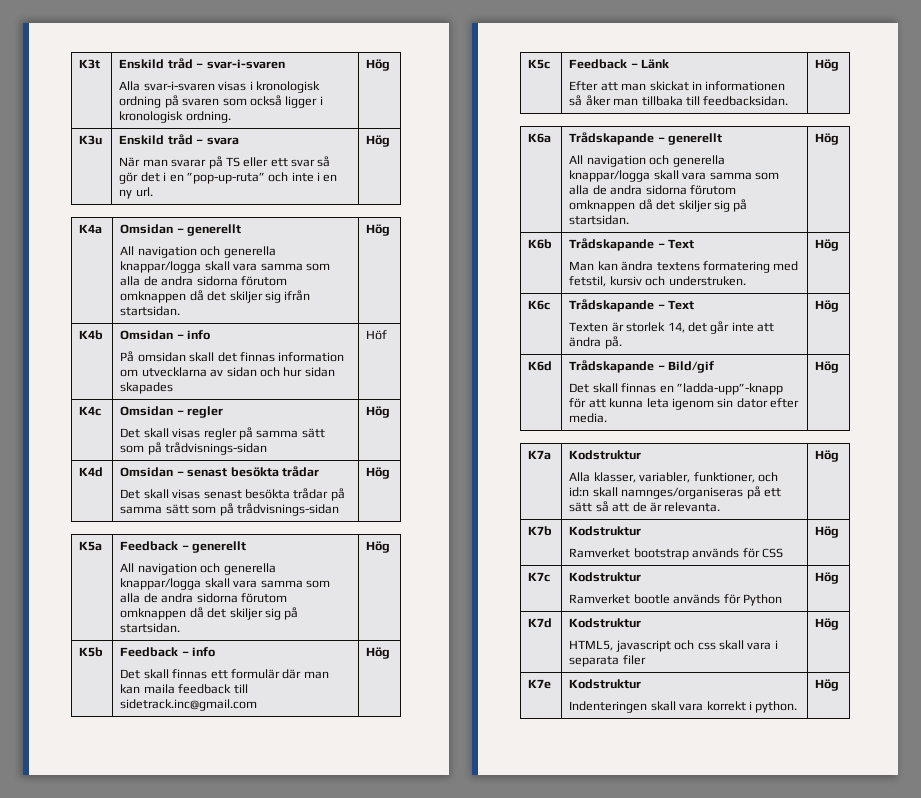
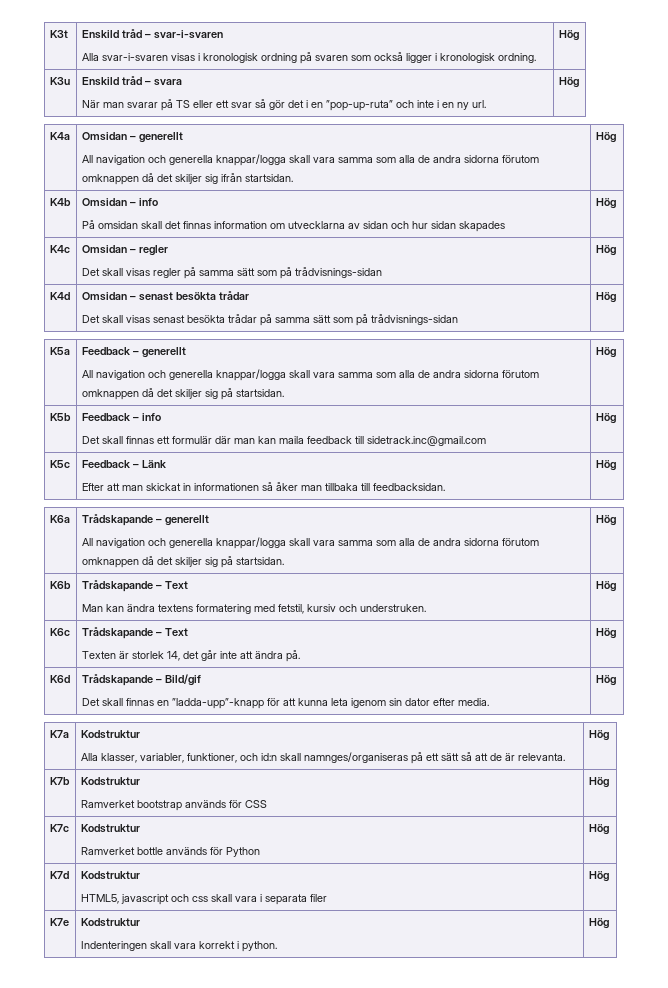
[366,330,388,340] Höf -> [595,198,616,209] Hög
[633,594,670,604] bootle -> [136,847,163,855] bottle

